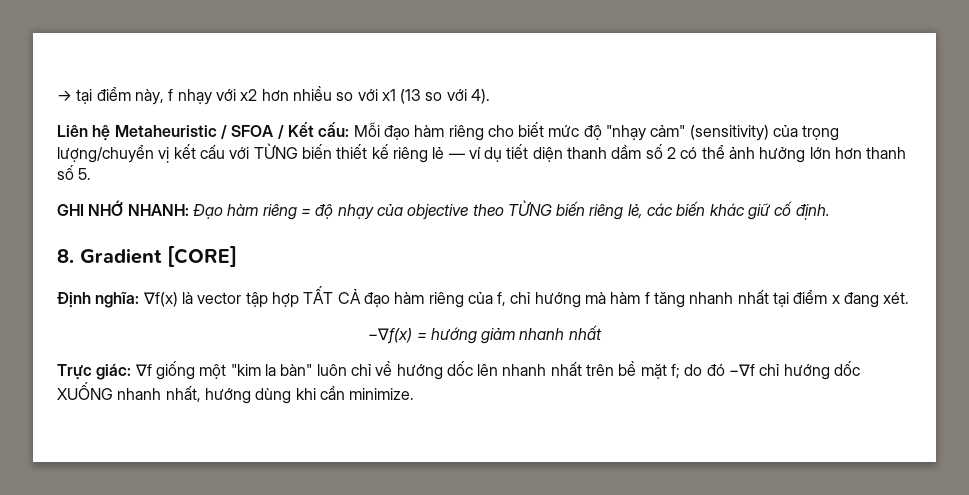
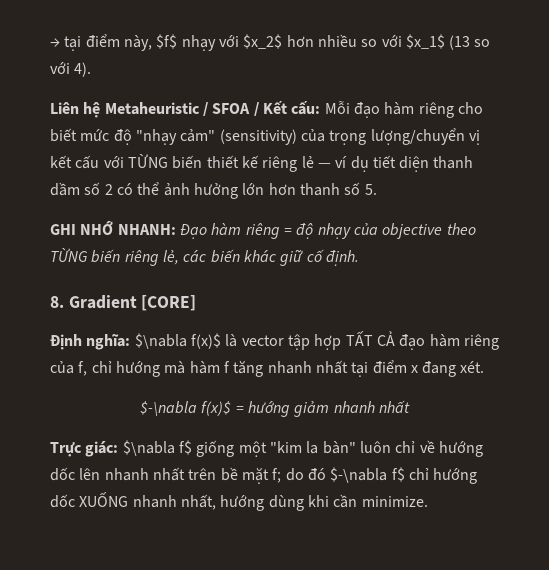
[168,89,174,101] f -> [156,34,178,49] $f$
[240,89,258,101] x2 -> [243,34,283,49] $x_2$
[381,89,396,101] x1 -> [405,34,445,49] $x_1$
[142,292,178,307] ∇f(x) -> [134,333,221,349] $\nabla f(x)$
[368,328,413,344] −∇f(x) -> [140,401,232,416] $-\nabla f(x)$
[134,364,152,376] ∇f -> [122,440,192,456] $\nabla f$
[729,364,756,376] −∇f -> [330,467,405,483] $-\nabla f$

